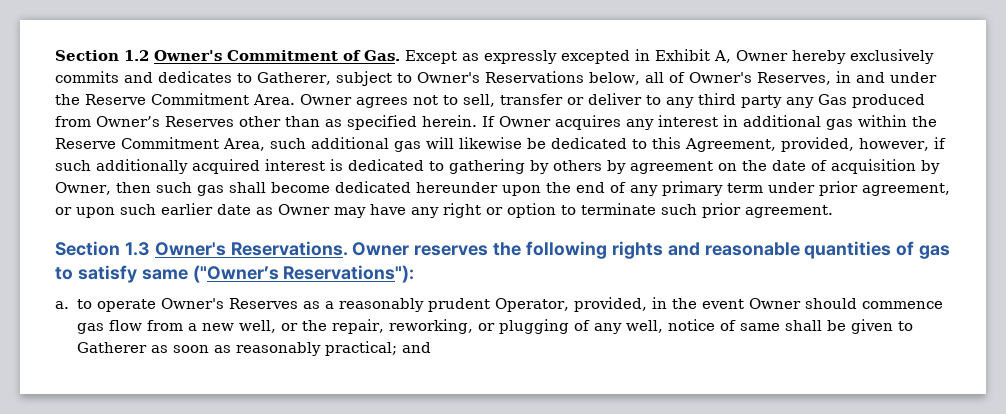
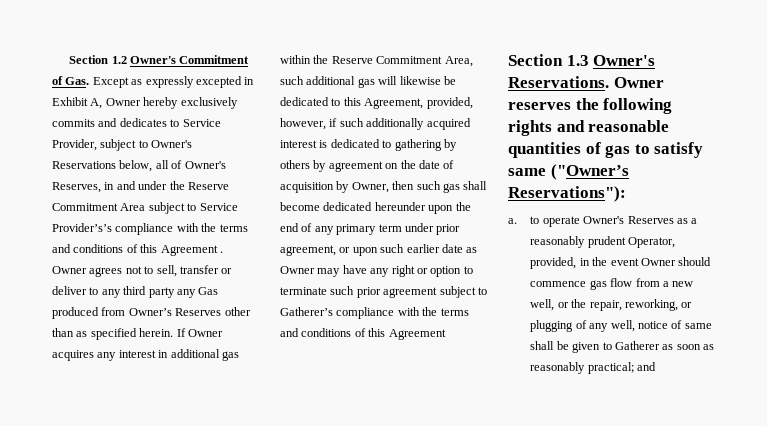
[257,72,331,85] Gatherer, -> [182,119,221,127] [52,139,97,151] Service Provider,
[253,94,295,105] Area. -> [120,202,238,214] [52,223,248,235] [52,244,223,256] Area subject to Service Provider’s’s compliance with the terms and conditions of this Agreement .
[745,205,833,218] agreement. -> [383,286,487,298] [280,307,469,319] [280,328,446,340] agreement subject to Gatherer’s compliance with the terms and conditions of this Agreement

